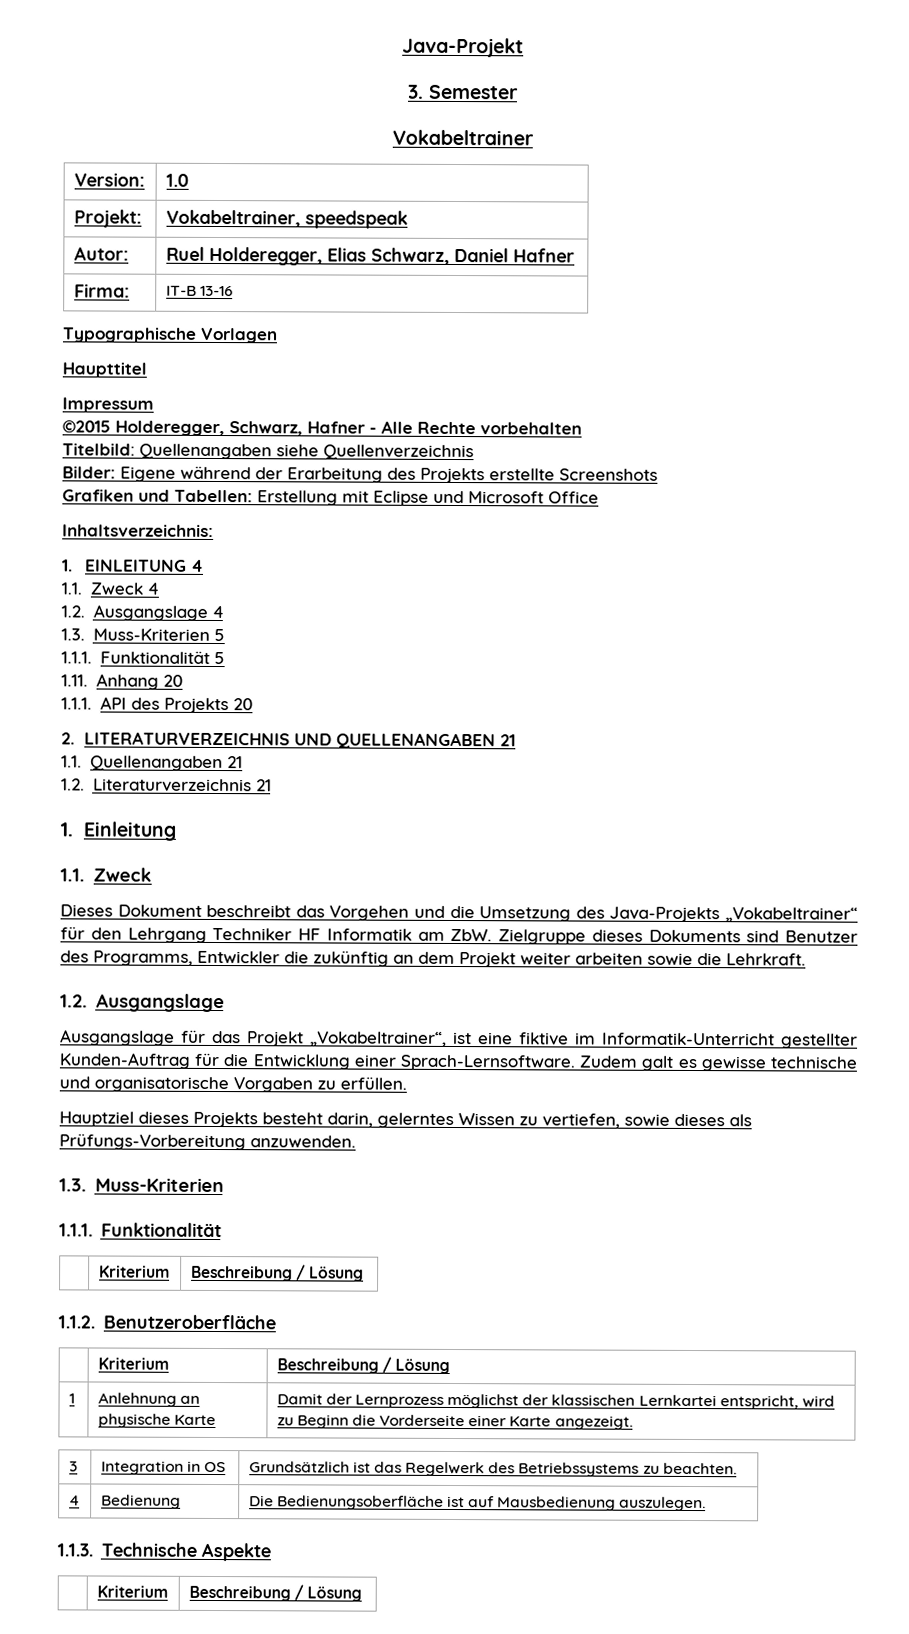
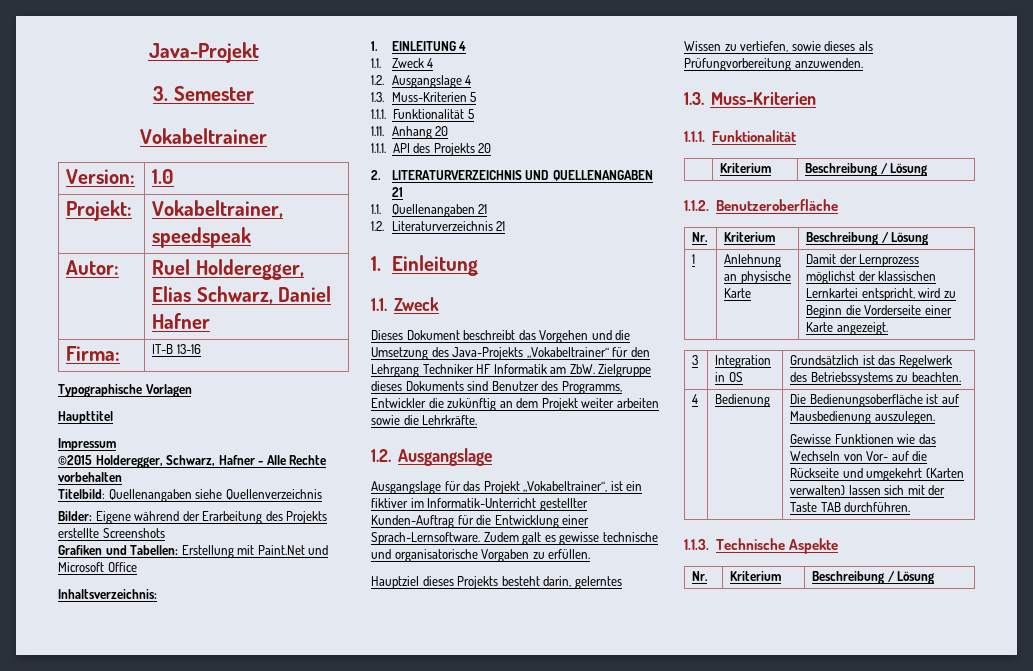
[373,490,429,506] Eclipse -> [257,545,305,555] Paint.Net
[726,953,806,966] Lehrkraft. -> [422,415,478,425] Lehrkräfte.
[478,1032,569,1046] eine fiktive -> [626,481,643,491] [371,498,408,508] ein fiktiver
[59,1133,246,1151] Prüfungs-Vorbereitung -> [684,58,791,71] Prüfungvorbereitung
(276, 1322) none -> [692,232,709,242] Nr.
(707, 1504) none -> [790,434,936,444] [790,451,928,461] [790,468,964,481] [790,485,946,495] [790,502,911,512] // Gewisse Funktionen wie das Wechseln von Vor- auf die Rückseite und umgekehrt (Karten verwalten) lassen sich mit der Taste TAB durchführen.
(271, 1552) none -> [692,571,709,581] Nr.

